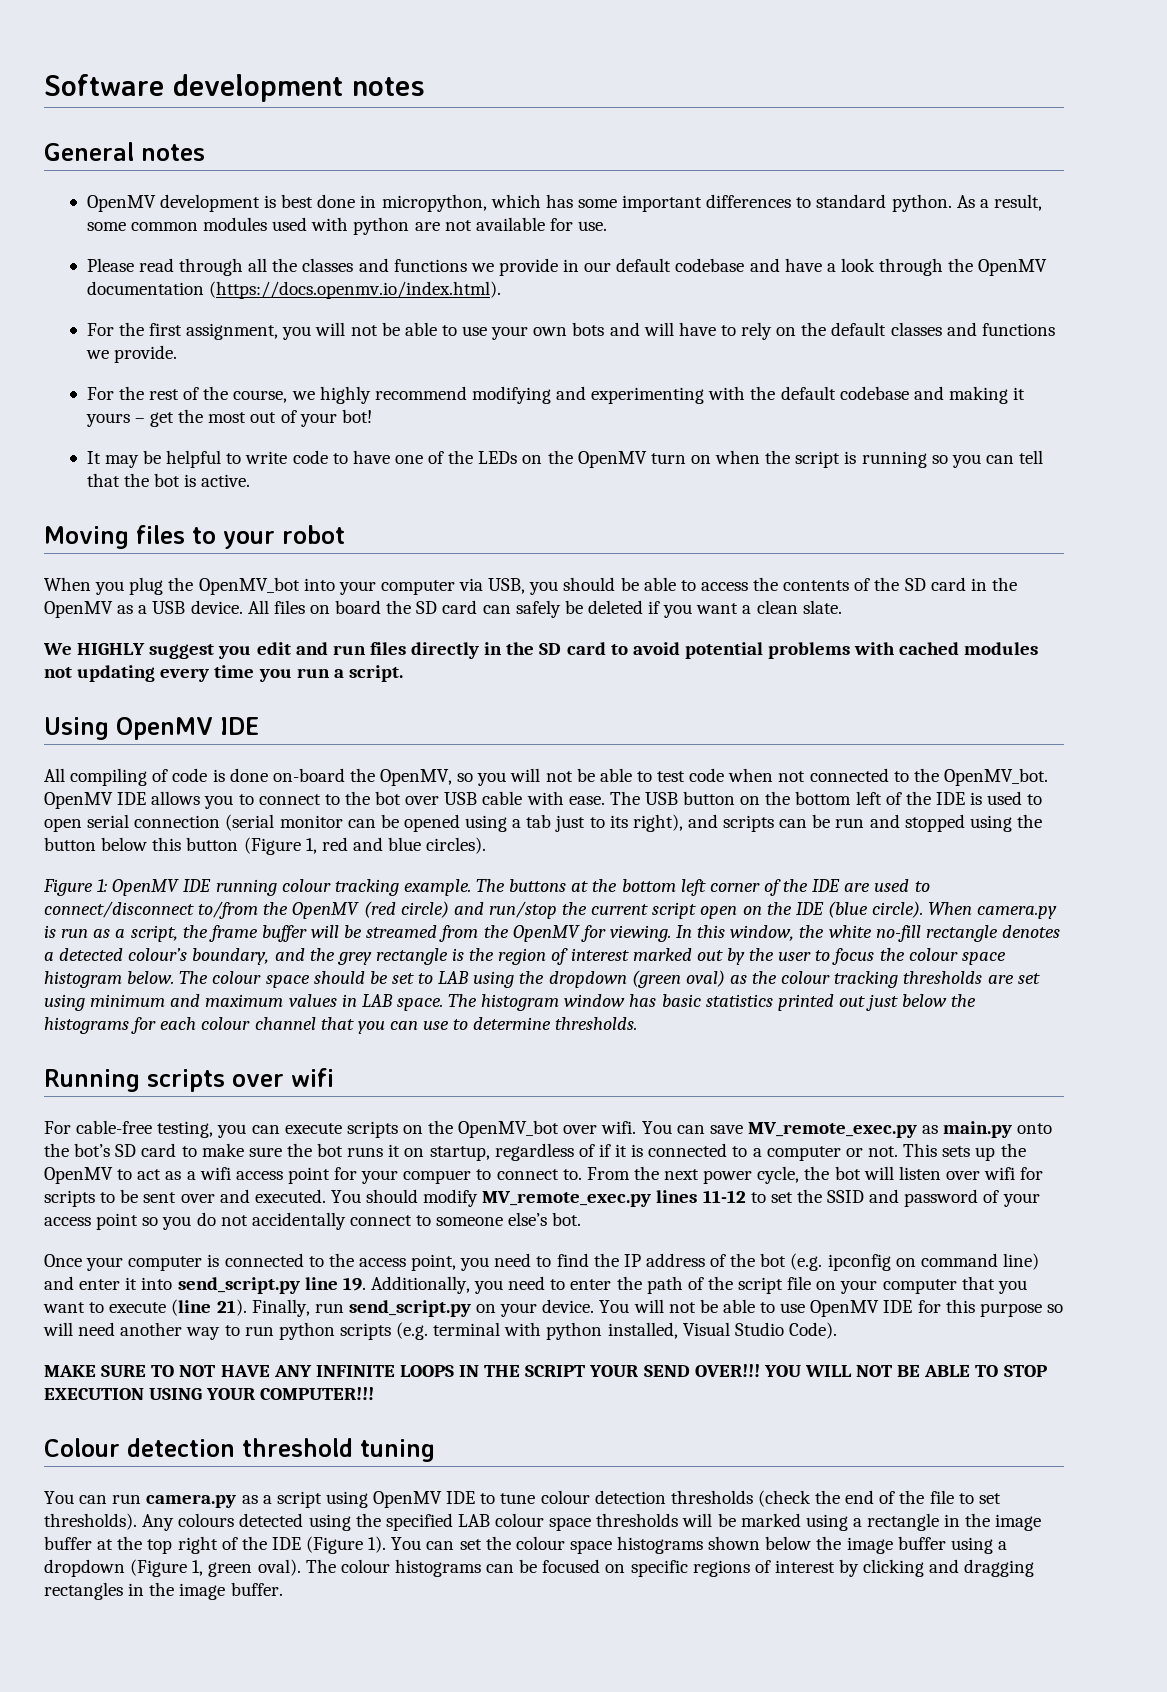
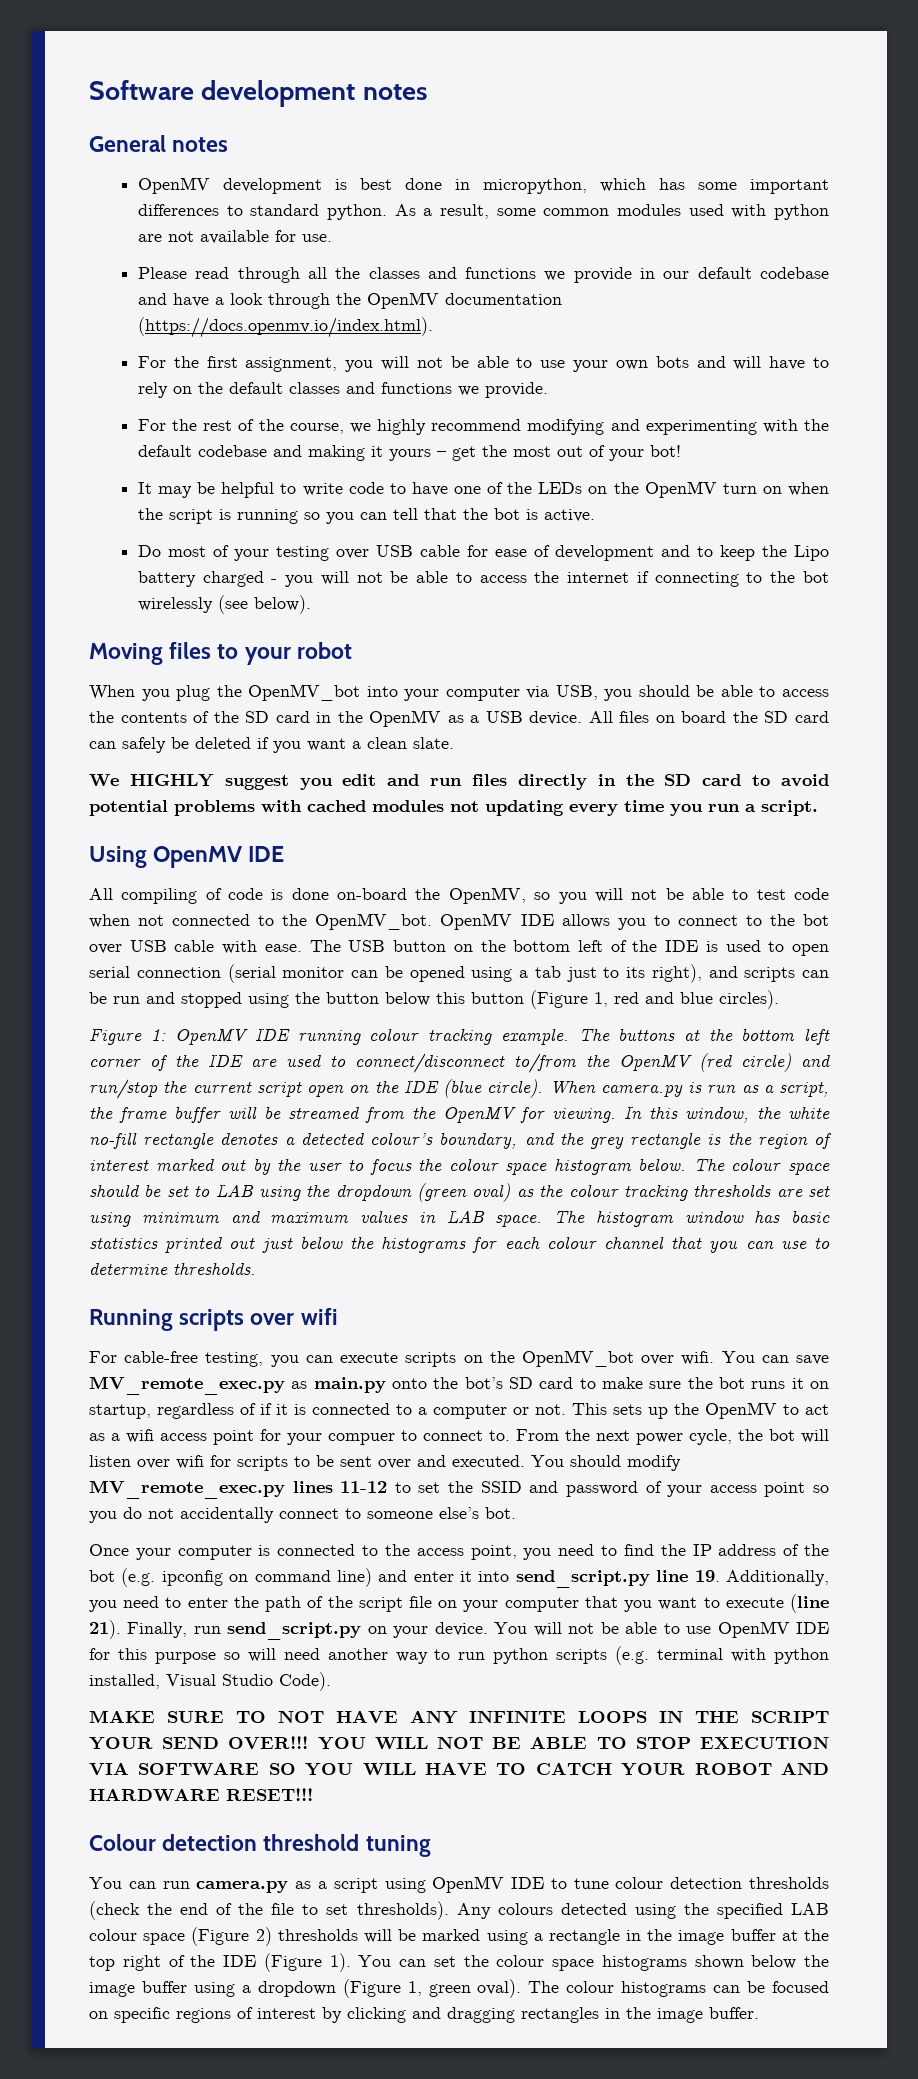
(251, 480) none -> [137,545,830,561] [137,571,830,587] [137,595,311,614] // Do most of your testing over USB cable for ease of development and to keep the Lipo battery charged - you will not be able to access the internet if connecting to the bot wirelessly (see below).
[149,1387,375,1400] USING YOUR COMPUTER!!! -> [89,1762,829,1776] [89,1788,313,1802] VIA SOFTWARE SO YOU WILL HAVE TO CATCH YOUR ROBOT AND HARDWARE RESET!!!
(592, 1524) none -> [191,1927,272,1946] (Figure 2)

